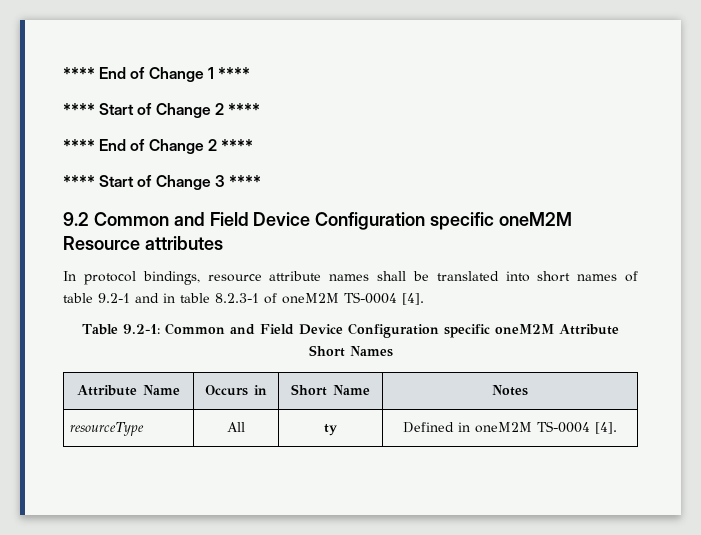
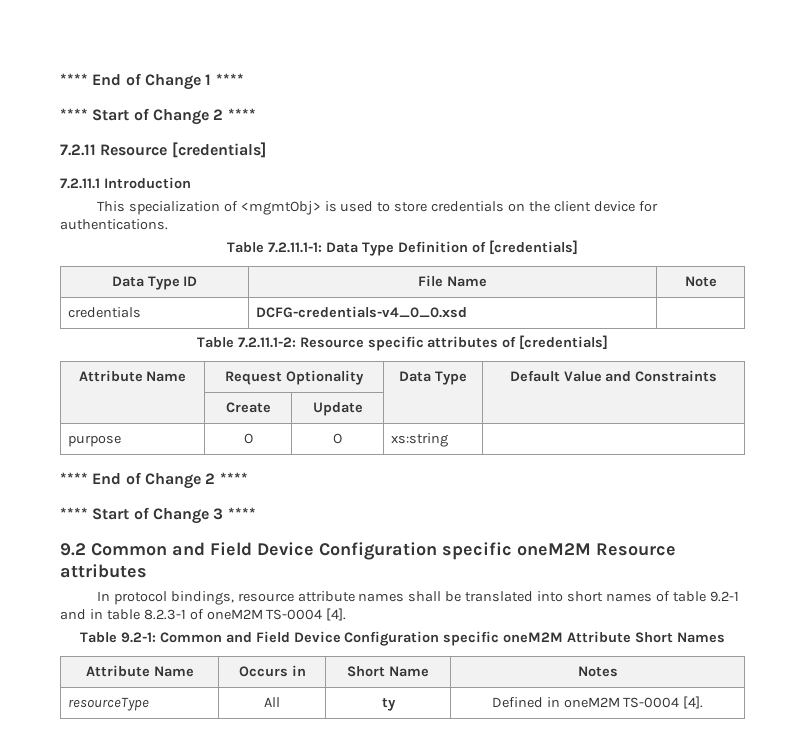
(260, 109) none -> [60,142,266,158] [60,177,191,189] [96,201,658,215] [60,219,168,230] [227,240,578,256] [111,276,198,290] [418,275,487,287] [684,276,717,287] [67,307,141,318] [255,306,467,318] [196,335,609,351] [78,370,187,382] [225,370,364,385] [399,371,467,385] [509,370,718,382] [225,402,271,413] [312,402,363,416] [67,435,121,447] [243,433,253,444] [333,433,342,444] [390,433,448,447] // 7.2.11 Resource [credentials] // 7.2.11.1 Introduction // This specialization of <mgmtObj> is used to store credentials on the client device for authentications. // Table 7.2.11.1-1: Data Type Definition of [credentials] // Data Type ID | File Name | Note // credentials | DCFG-credentials-v4_0_0.xsd | // Table 7.2.11.1-2: Resource specific attributes of [credentials] // Attribute Name | Request Optionality | Data Type | Default Value and Constraints // | Create | Update | | // purpose | O | O | xs:string |

